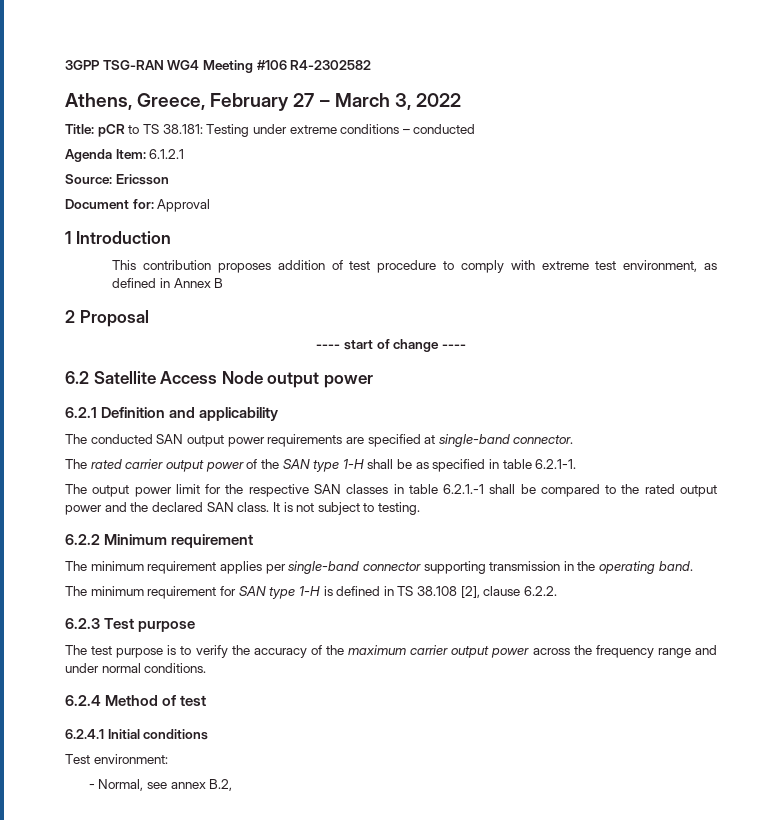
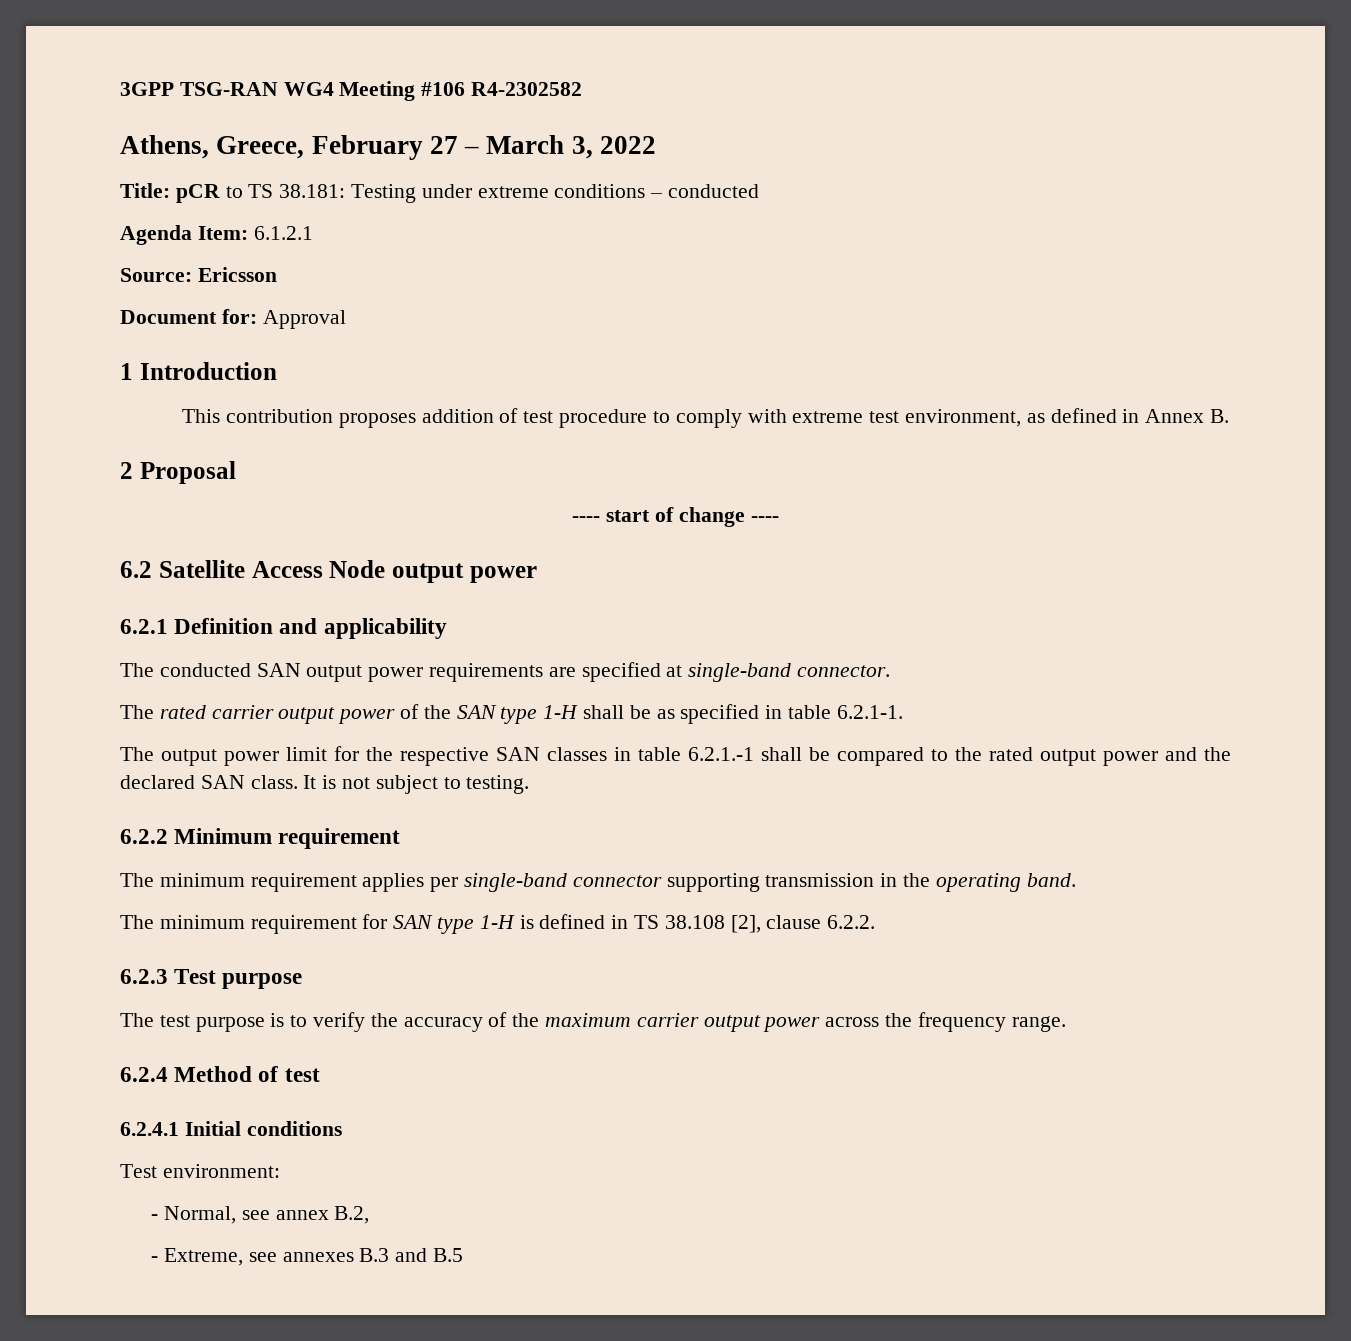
[214,278,224,288] B -> [1209,409,1229,423] B.
[657,645,717,658] [65,663,207,673] range and under normal conditions. -> [1011,1016,1066,1032] range.
(233, 785) none -> [151,1248,463,1266] // - Extreme, see annexes B.3 and B.5

